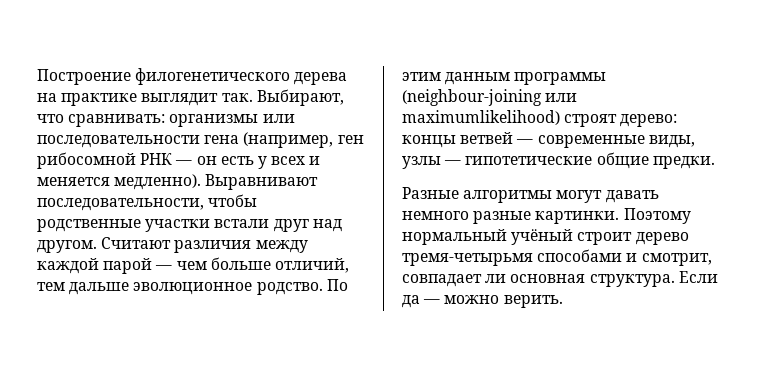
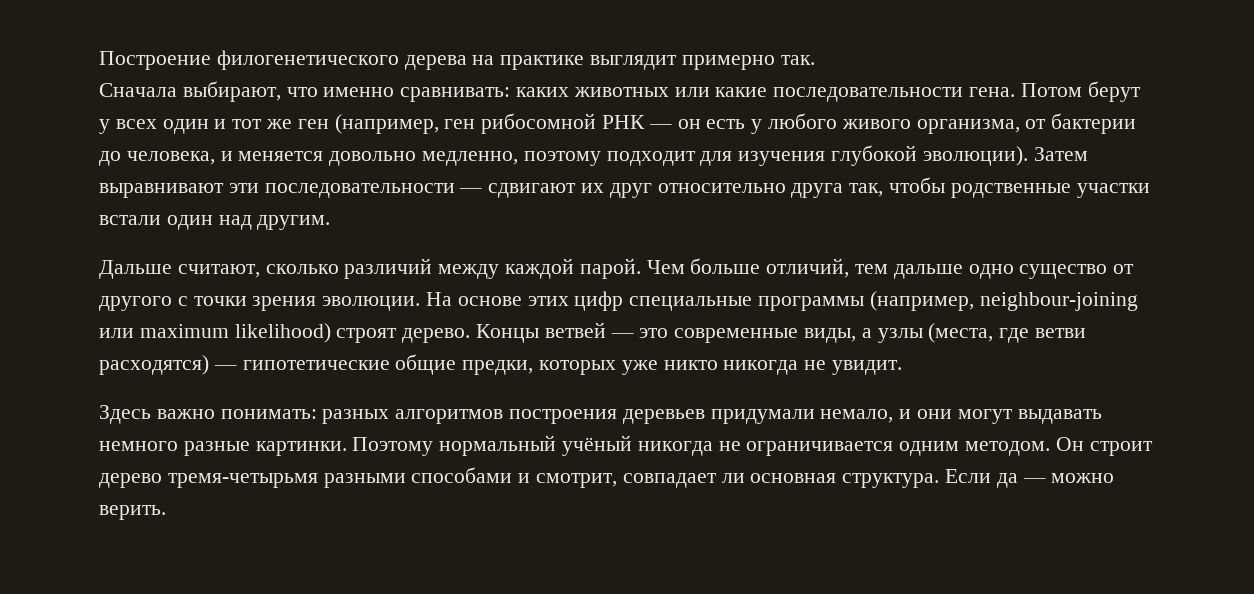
(219, 99) none -> [681,55,775,70] примерно
[256,89,344,106] [37,114,295,127] [37,135,240,148] Выбирают, что сравнивать: организмы или последовательности гена -> [99,81,1141,102] [99,119,329,134] // Сначала выбирают, что именно сравнивать: каких животных или какие последовательности гена. Потом берут у всех один и тот же ген
[271,156,321,165] [37,174,319,190] [37,194,258,211] [37,219,342,232] [37,237,308,253] [37,257,349,274] [37,279,348,295] [402,72,607,85] [402,89,578,106] [402,110,678,127] [402,135,456,148] всех и меняется медленно). Выравнивают последовательности, чтобы родственные участки встали друг над другом. Считают различия между каждой парой — чем больше отличий, тем дальше эволюционное родство. По этим данным программы (neighbour-joining или maximumlikelihood) строят дерево: концы -> [768,113,1137,134] [99,145,1088,166] [99,177,1150,198] [99,215,331,230] [99,258,1135,279] [99,291,1138,311] [99,323,540,343] любого живого организма, от бактерии до человека, и меняется довольно медленно, поэтому подходит для изучения глубокой эволюции). Затем выравнивают эти последовательности — сдвигают их друг относительно друга так, чтобы родственные участки встали один над другим. // Дальше считают, сколько различий между каждой парой. Чем больше отличий, тем дальше одно существо от другого с точки зрения эволюции. На основе этих цифр специальные программы (например, neighbour-joining или maximum likelihood) строят дерево. Концы
(534, 141) none -> [639,328,669,338] это
[402,152,715,169] [402,187,659,203] узлы — гипотетические общие предки. // Разные алгоритмы могут давать -> [861,323,1087,343] [99,354,903,375] [99,405,1102,424] а узлы (места, где ветви расходятся) — гипотетические общие предки, которых уже никто никогда не увидит. // Здесь важно понимать: разных алгоритмов построения деревьев придумали немало, и они могут выдавать
(574, 237) none -> [637,437,1084,456] никогда не ограничивается одним методом. Он
(533, 259) none -> [323,473,406,488] разными

